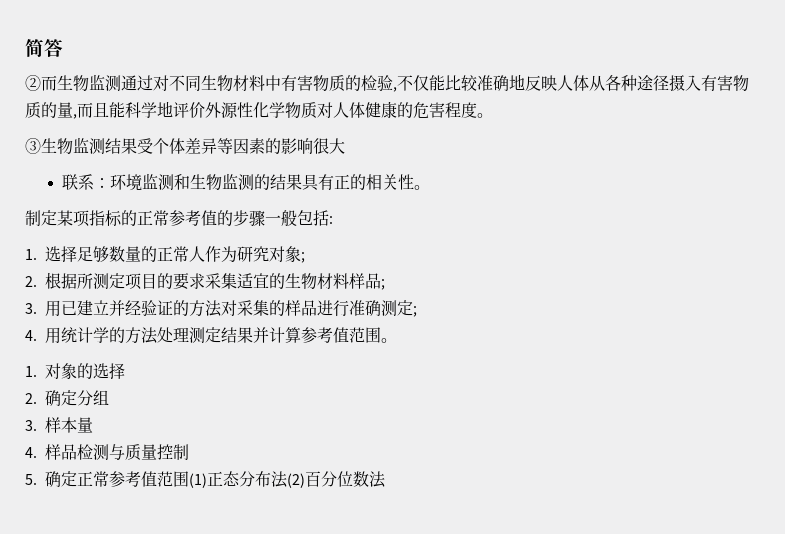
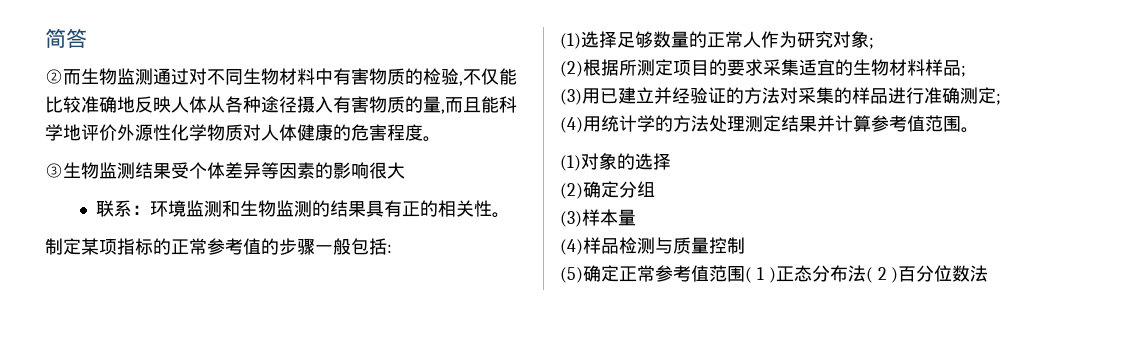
[25,249,37,260] 1. -> [560,33,581,49] (1)
[25,276,37,287] 2. -> [560,61,583,77] (2)
[25,303,37,314] 3. -> [560,89,582,105] (3)
[25,330,37,341] 4. -> [560,117,583,133] (4)
[25,366,37,377] 1. -> [560,155,581,171] (1)
[25,393,37,404] 2. -> [560,183,583,199] (2)
[25,420,37,431] 3. -> [560,211,582,227] (3)
[25,447,37,458] 4. -> [560,239,583,255] (4)
[25,474,37,485] 5. -> [560,267,583,283] (5)
[189,471,305,488] (1)正态分布法(2) -> [745,265,899,283] ( 1 )正态分布法( 2 )

